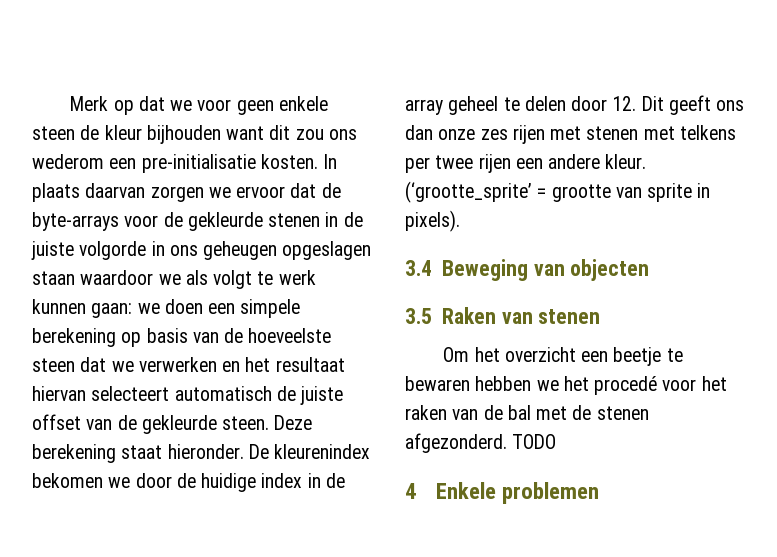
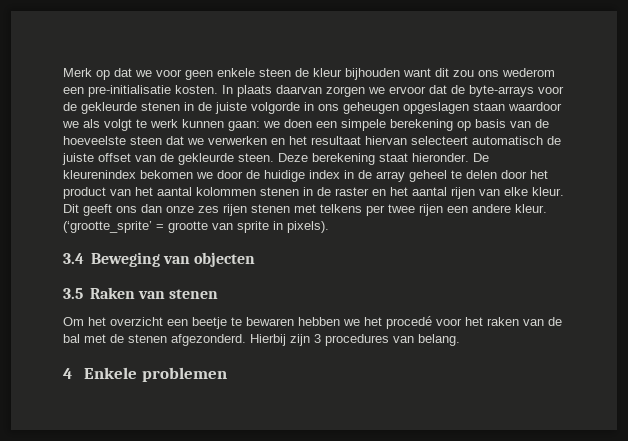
[612,96,637,111] 12. -> [530,170,548,179] [63,187,564,199] het product van het aantal kolommen stenen in de raster en het aantal rijen van elke kleur.
[550,126,582,140] met -> (247, 210) none
[512,434,557,449] TODO -> [250,334,460,346] Hierbij zijn 3 procedures van belang.

